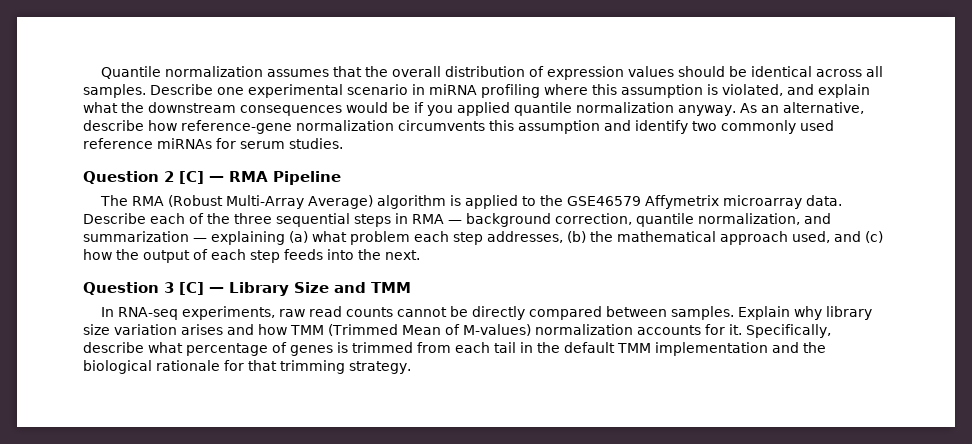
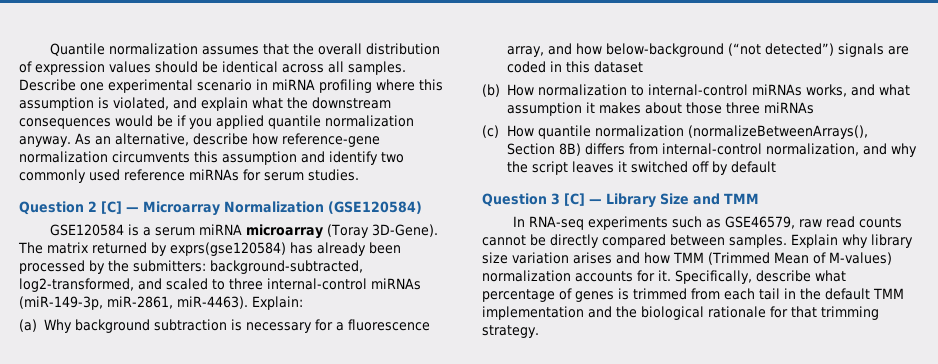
[229,171,341,185] [100,195,843,209] [83,213,831,227] [83,231,883,245] [83,249,420,263] RMA Pipeline // The RMA (Robust Multi-Array Average) algorithm is applied to the GSE46579 Affymetrix microarray data. Describe each of the three sequential steps in RMA — background correction, quantile normalization, and summarization — explaining (a) what problem each step addresses, (b) the mathematical approach used, and (c) how the output of each step feeds into the next. -> [143,201,422,216] [50,224,439,239] [18,242,401,256] [19,260,363,274] [19,278,421,292] [19,296,303,310] [19,319,430,333] [506,43,909,57] [506,61,643,73] [482,84,910,97] [506,102,814,116] [482,125,868,139] [506,143,917,157] [506,161,776,175] Microarray Normalization (GSE120584) // GSE120584 is a serum miRNA microarray (Toray 3D-Gene). The matrix returned by exprs(gse120584) has already been processed by the submitters: background-subtracted, log2-transformed, and scaled to three internal-control miRNAs (miR-149-3p, miR-2861, miR-4463). Explain: // (a) Why background subtraction is necessary for a fluorescence array, and how below-background (“not detected”) signals are coded in this dataset // (b) How normalization to internal-control miRNAs works, and what assumption it makes about those three miRNAs // (c) How quantile normalization (normalizeBetweenArrays(), Section 8B) differs from internal-control normalization, and why the script leaves it switched off by default
[182,306,276,320] experiments, -> [588,216,796,230] experiments such as GSE46579,

